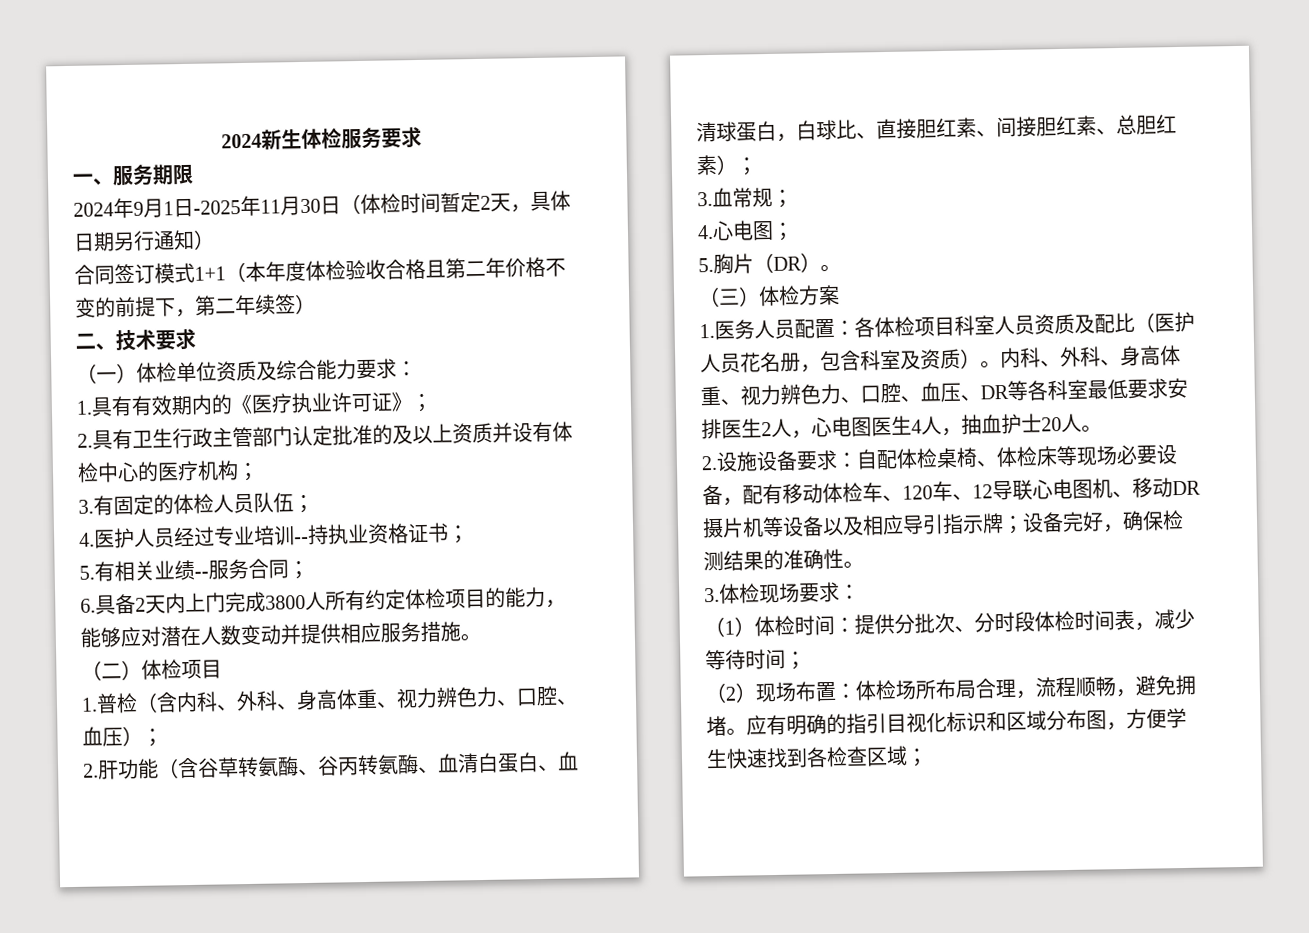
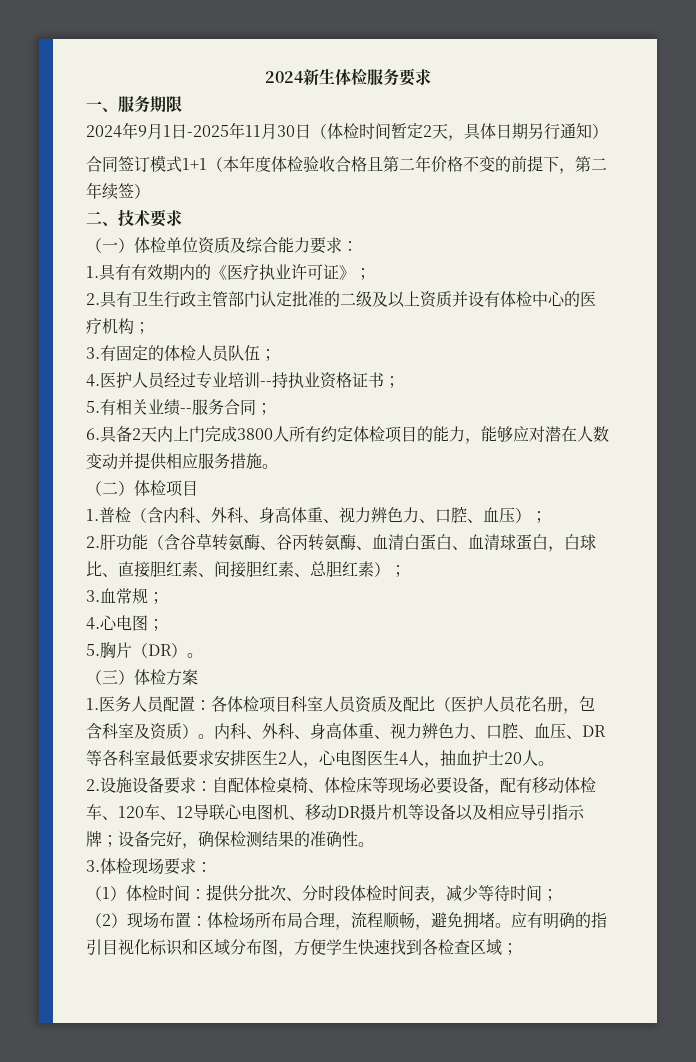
(393, 434) none -> [340,291,372,307] 二级

